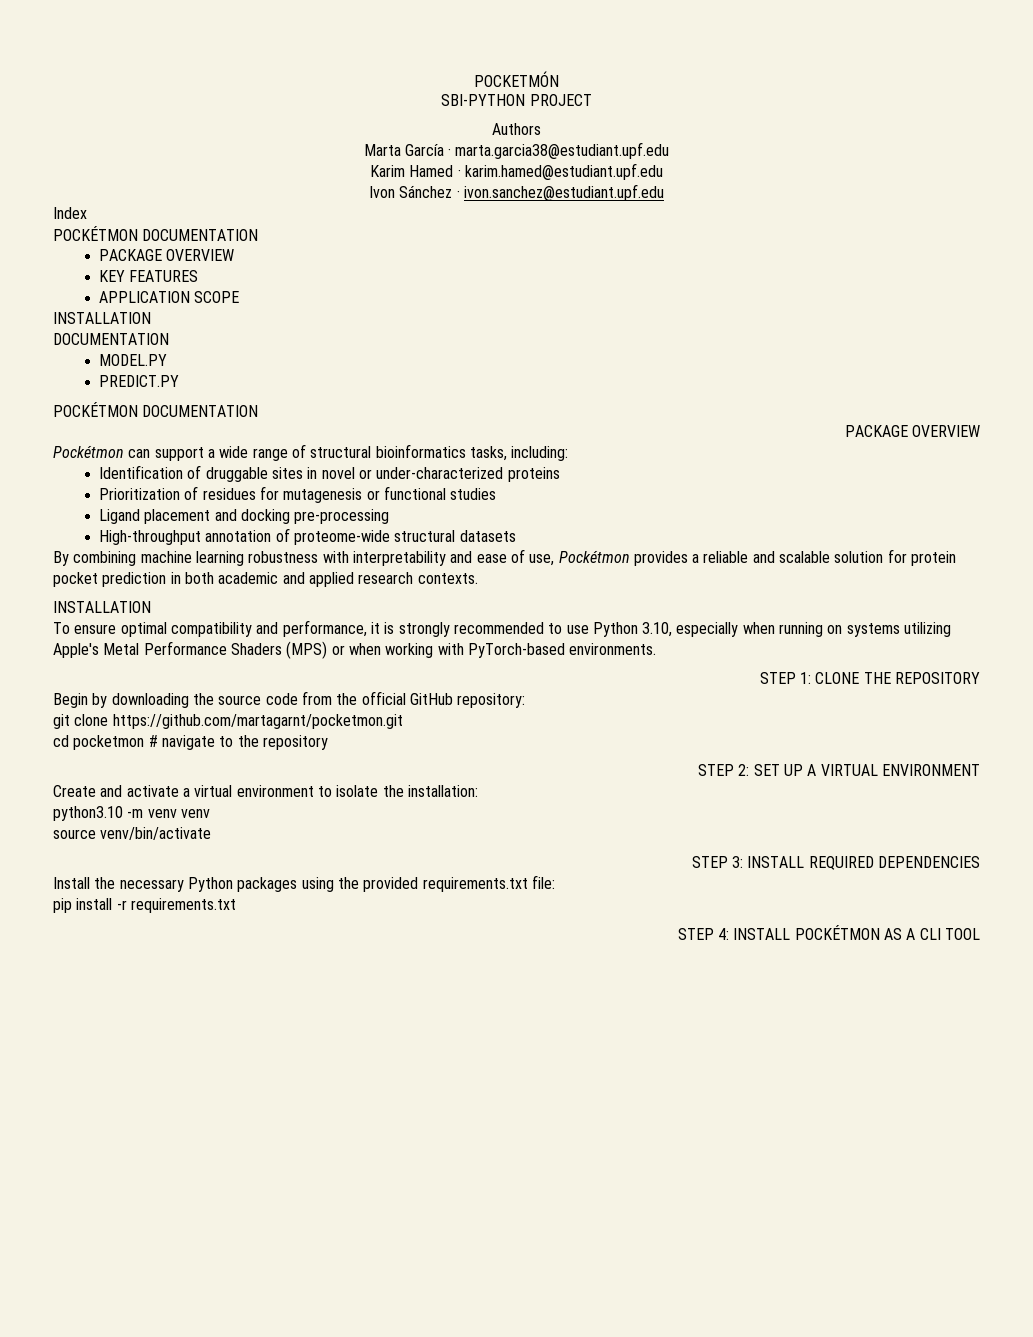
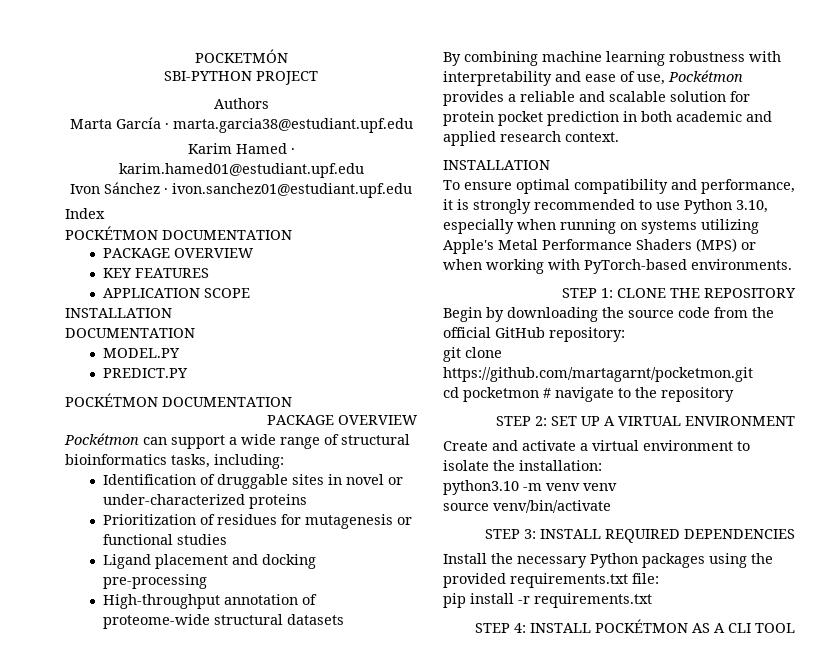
[464,163,663,180] karim.hamed@estudiant.upf.edu -> [118,163,364,178] karim.hamed01@estudiant.upf.edu
[463,184,664,201] ivon.sanchez@estudiant.upf.edu -> [172,183,412,198] ivon.sanchez01@estudiant.upf.edu
[417,573,478,584] contexts. -> [565,132,619,142] context.

